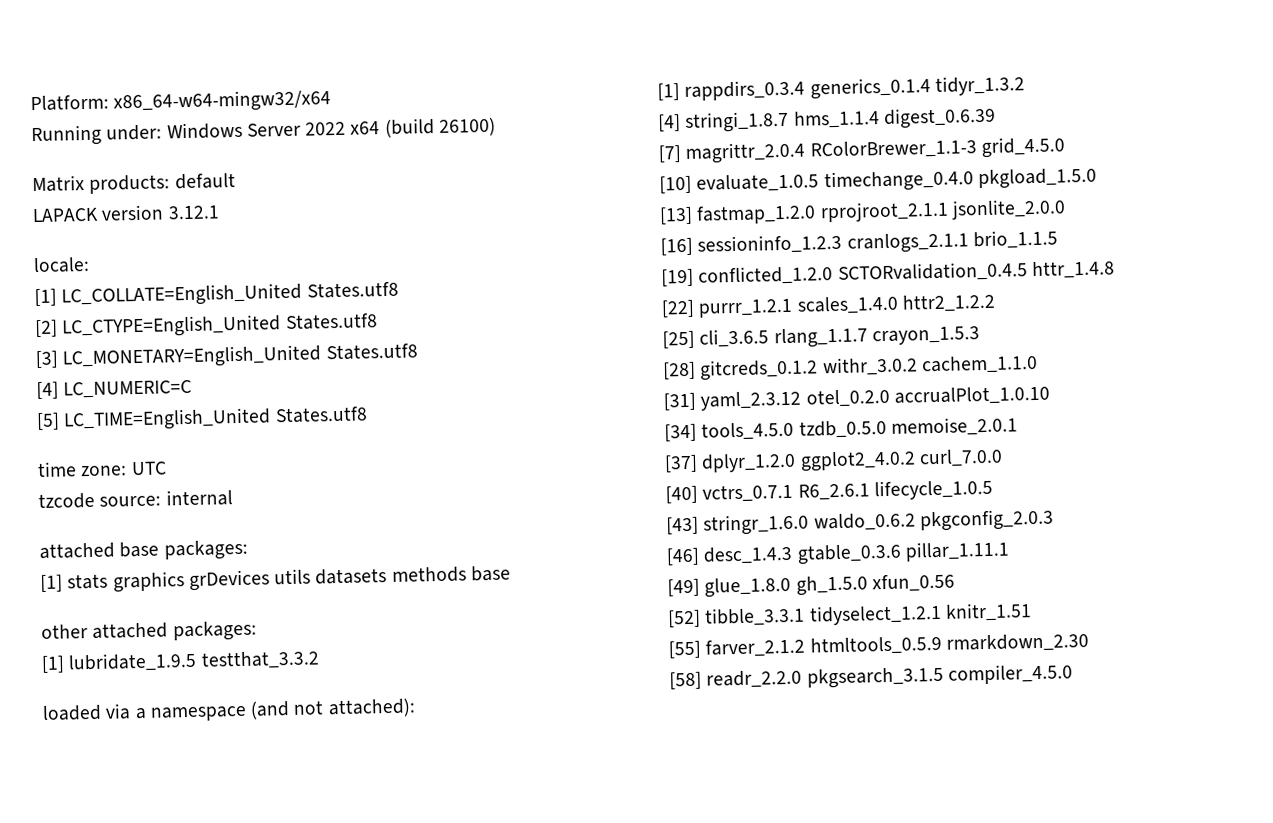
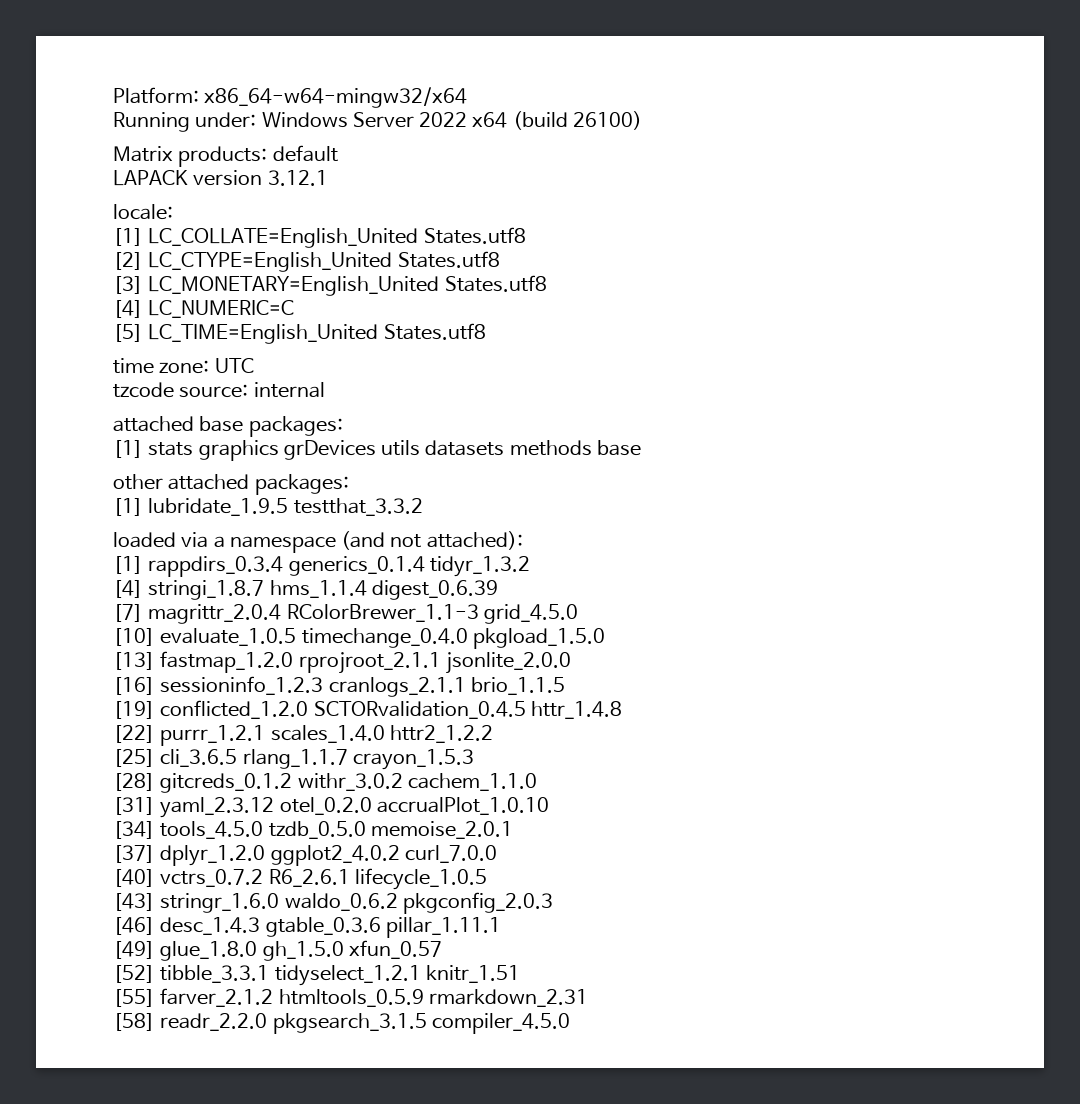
[702,483,794,503] vctrs_0.7.1 -> [160,869,264,887] vctrs_0.7.2
[871,573,955,593] xfun_0.56 -> [348,940,442,959] xfun_0.57
[945,632,1089,653] rmarkdown_2.30 -> [428,989,588,1007] rmarkdown_2.31

